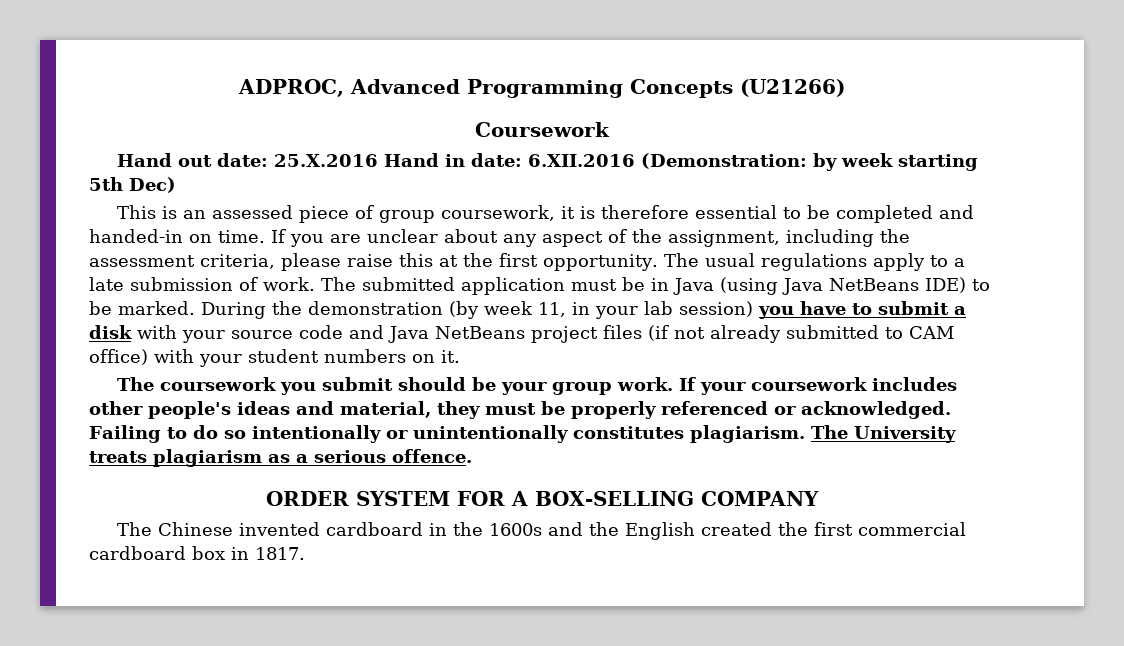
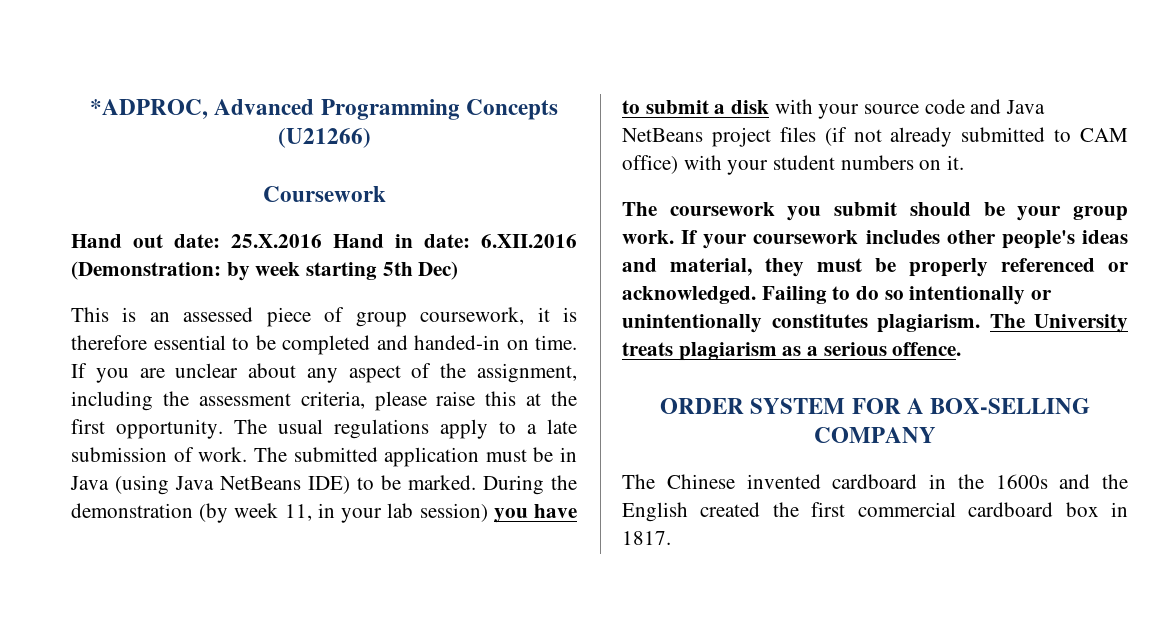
[238,79,344,97] ADPROC, -> [90,99,209,120] *ADPROC,

